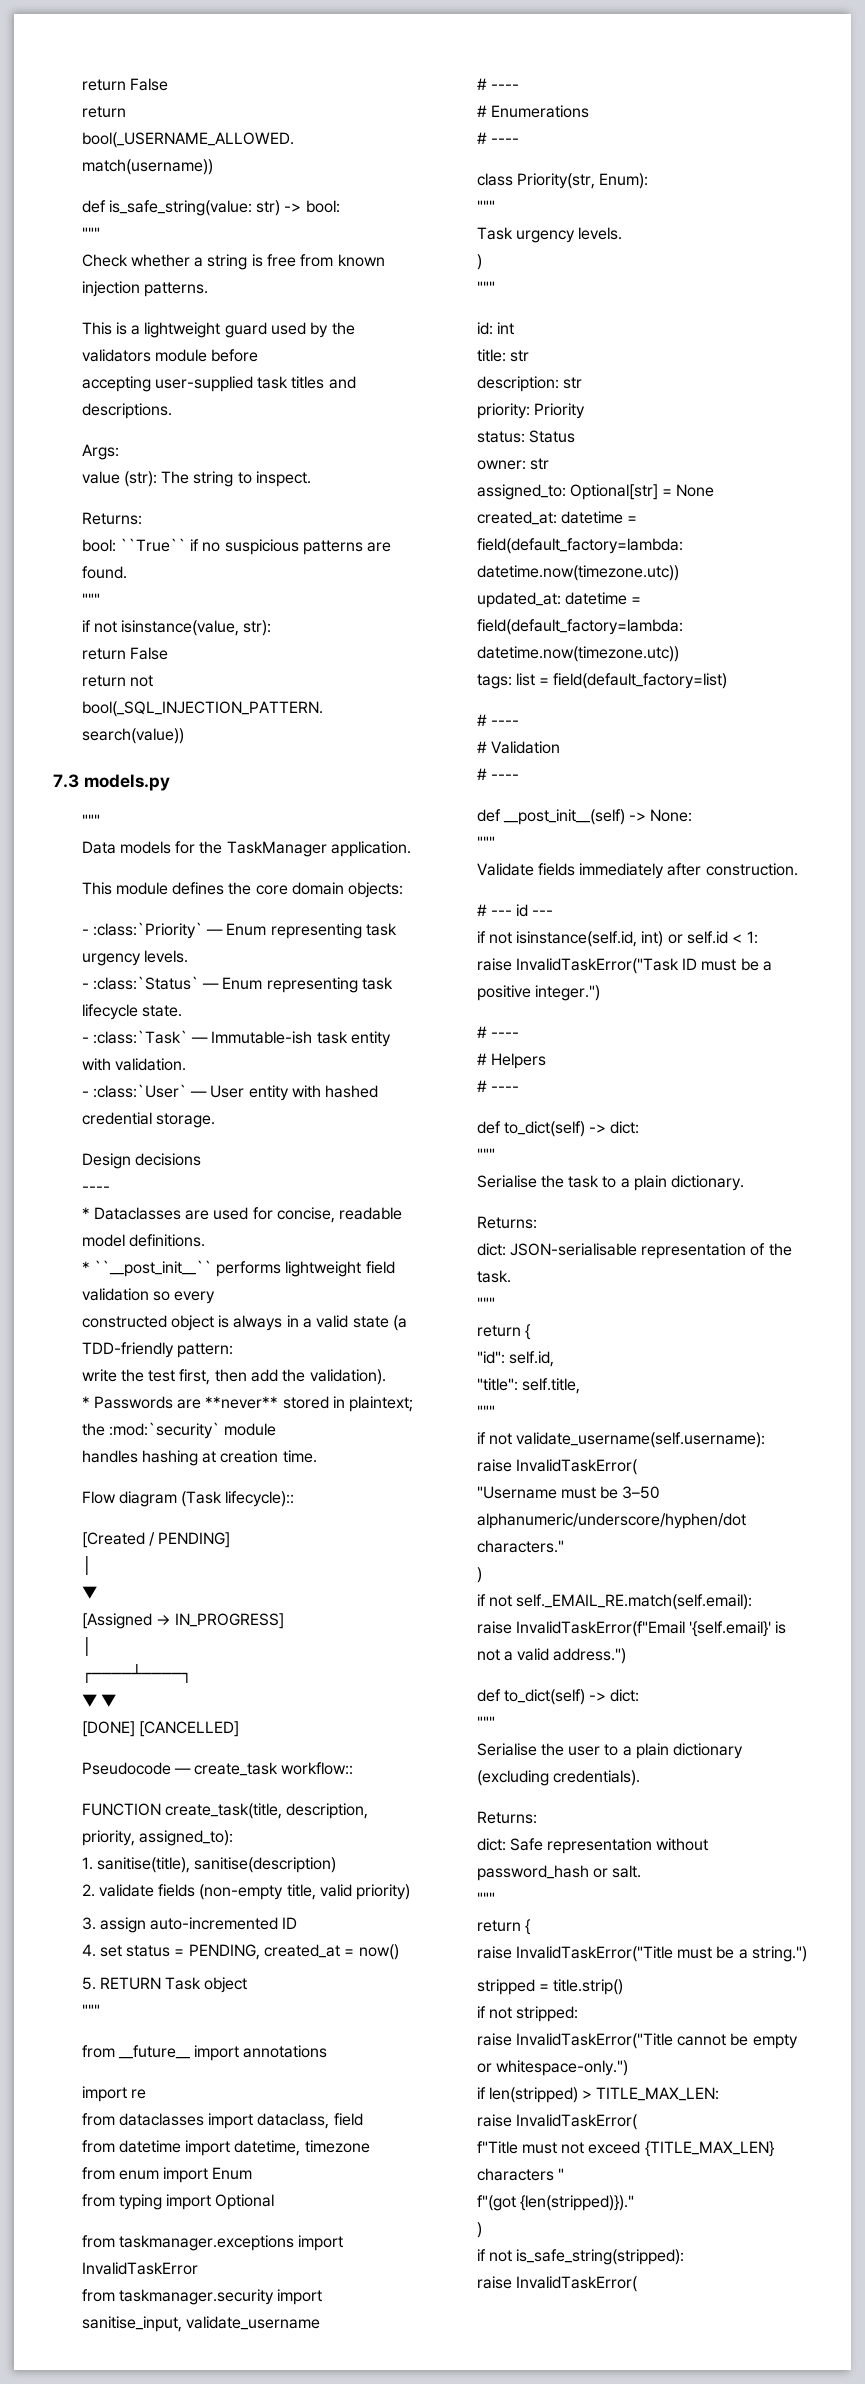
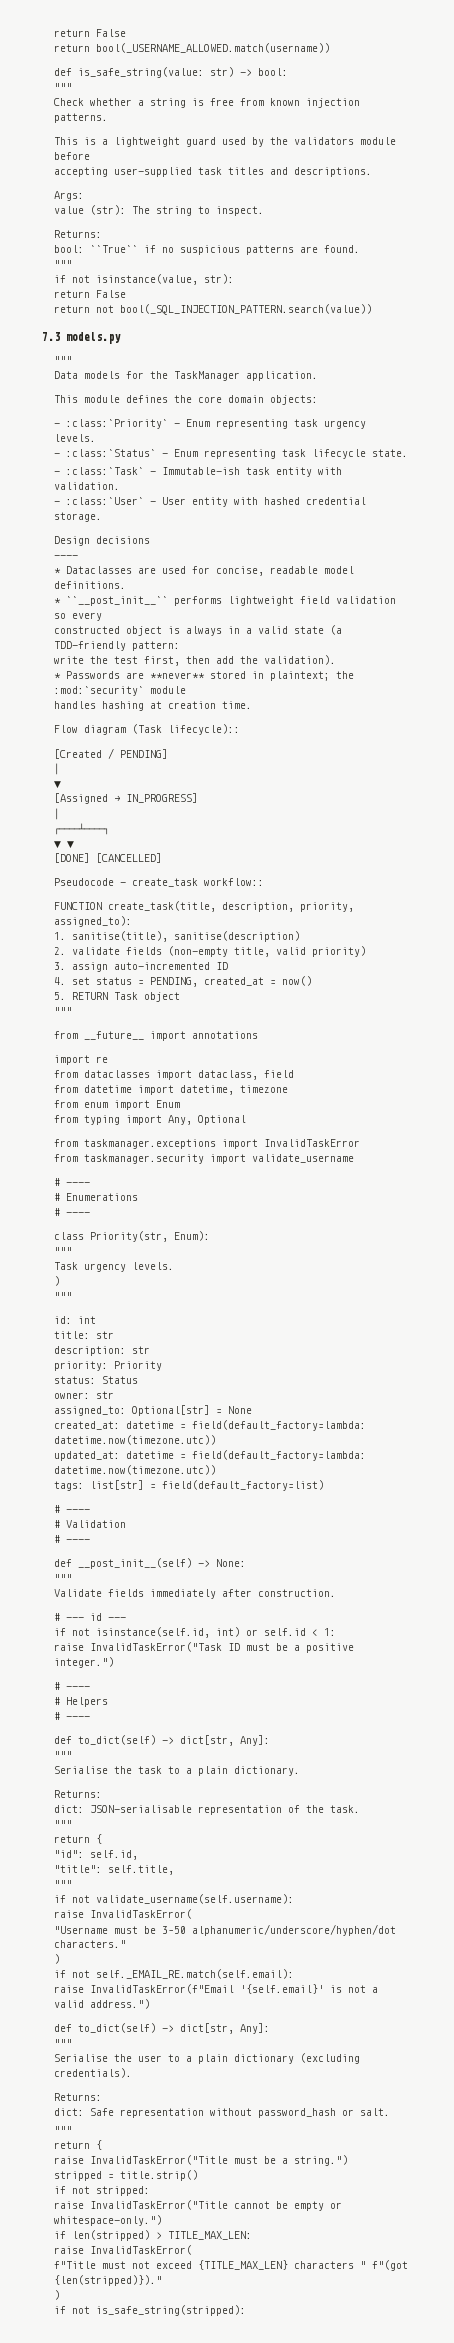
(212, 2202) none -> [167,1115,192,1125] Any,
[81,2316,182,2332] sanitise_input, -> (246, 1159) none
[515,673,535,686] list -> [89,1480,144,1490] list[str]
[610,1121,640,1134] dict: -> [179,1735,270,1746] dict[str, Any]:
[610,1689,640,1702] dict: -> [179,2023,270,2034] dict[str, Any]:
(564, 2174) // -> (366, 2265) none
[476,2276,637,2292] // raise InvalidTaskError( -> (246, 2310) none

